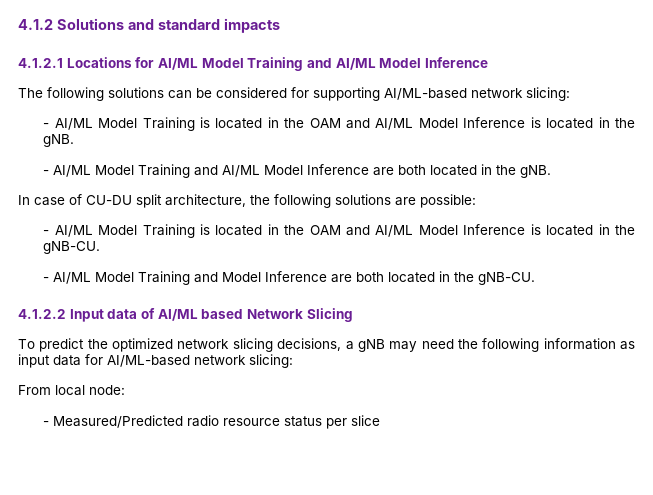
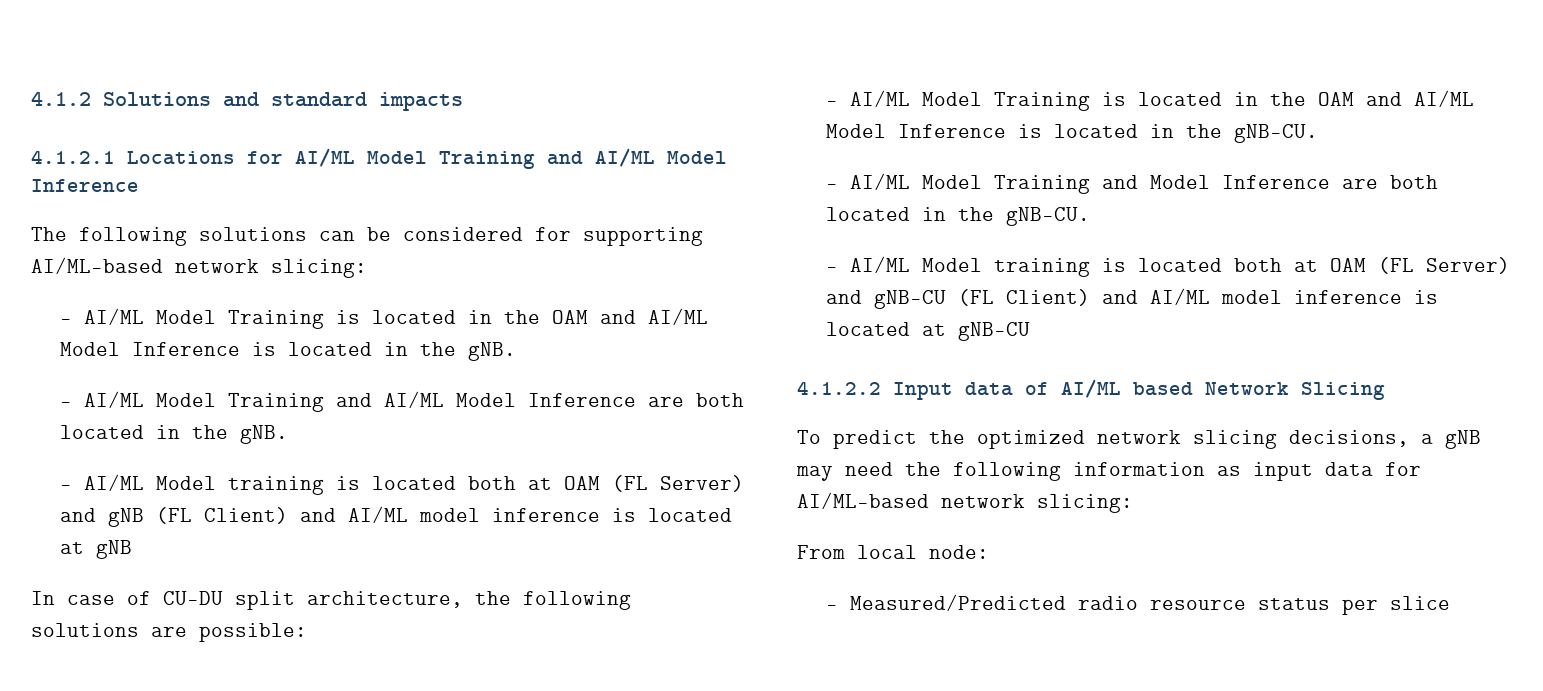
(552, 171) none -> [59,474,744,495] [59,506,732,527] [59,540,132,559] // - AI/ML Model training is located both at OAM (FL Server) and gNB (FL Client) and AI/ML model inference is located at gNB
(536, 278) none -> [825,256,1510,277] [825,288,1438,309] [825,322,1030,341] // - AI/ML Model training is located both at OAM (FL Server) and gNB-CU (FL Client) and AI/ML model inference is located at gNB-CU

